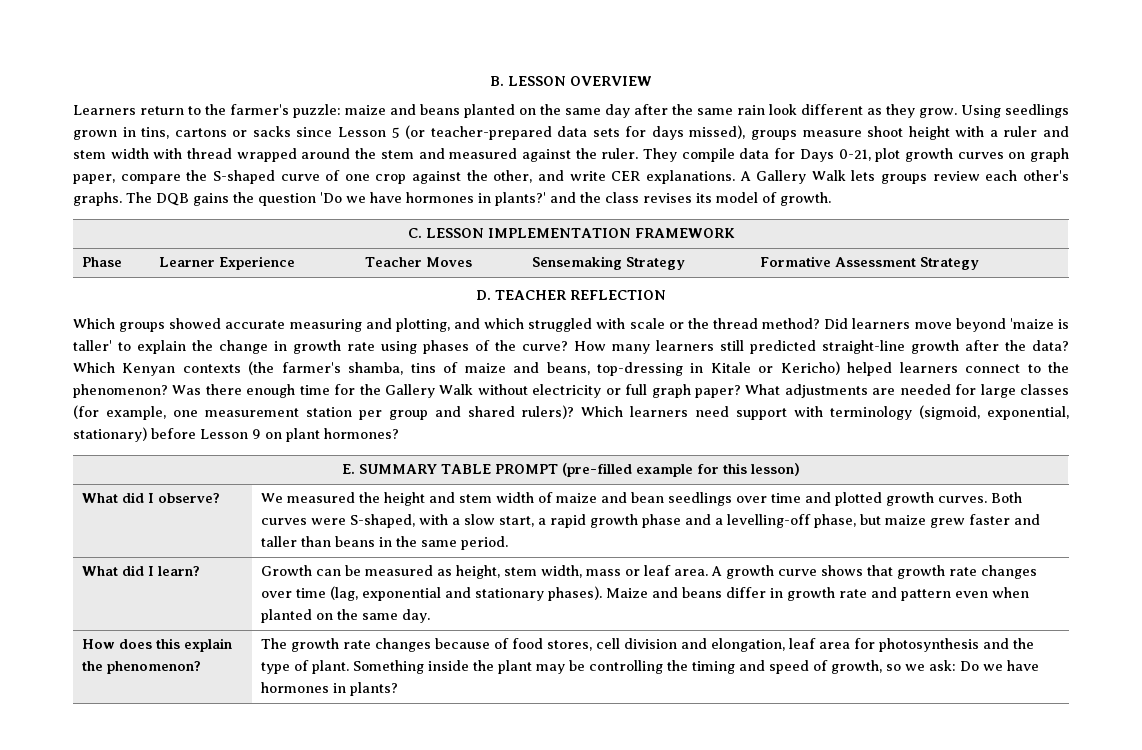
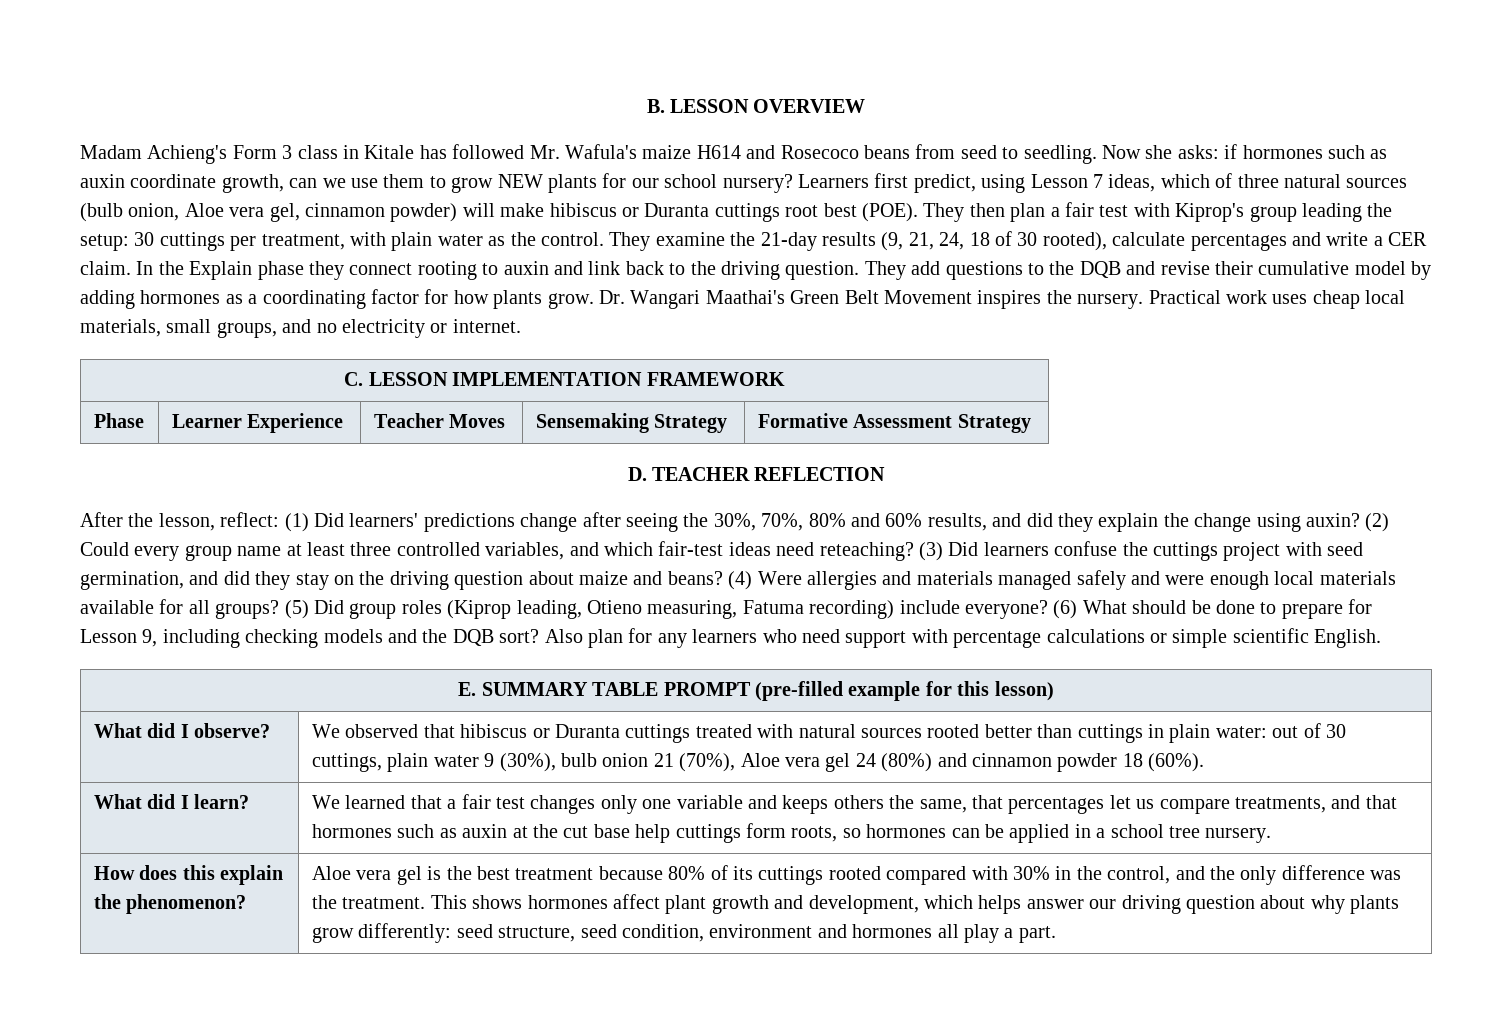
[73,104,1069,118] [73,125,1070,140] [73,148,1069,162] [73,170,1069,184] [73,192,831,206] Learners return to the farmer's puzzle: maize and beans planted on the same day after the same rain look different as they grow. Using seedlings grown in tins, cartons or sacks since Lesson 5 (or teacher-prepared data sets for days missed), groups measure shoot height with a ruler and stem width with thread wrapped around the stem and measured against the ruler. They compile data for Days 0-21, plot growth curves on graph paper, compare the S-shaped curve of one crop against the other, and write CER explanations. A Gallery Walk lets groups review each other's graphs. The DQB gains the question 'Do we have hormones in plants?' and the class revises its model of growth. -> [80,144,1388,164] [80,173,1408,193] [80,202,1393,222] [80,231,1428,251] [80,261,1432,280] [80,289,1406,309] [80,319,521,338] Madam Achieng's Form 3 class in Kitale has followed Mr. Wafula's maize H614 and Rosecoco beans from seed to seedling. Now she asks: if hormones such as auxin coordinate growth, can we use them to grow NEW plants for our school nursery? Learners first predict, using Lesson 7 ideas, which of three natural sources (bulb onion, Aloe vera gel, cinnamon powder) will make hibiscus or Duranta cuttings root best (POE). They then plan a fair test with Kiprop's group leading the setup: 30 cuttings per treatment, with plain water as the control. They examine the 21-day results (9, 21, 24, 18 of 30 rooted), calculate percentages and write a CER claim. In the Explain phase they connect rooting to auxin and link back to the driving question. They add questions to the DQB and revise their cumulative model by adding hormones as a coordinating factor for how plants grow. Dr. Wangari Maathai's Green Belt Movement inspires the nursery. Practical work uses cheap local materials, small groups, and no electricity or internet.
[73,318,1069,332] [73,340,1069,354] [73,361,1070,376] [73,384,1070,398] [73,405,1070,420] [73,427,399,442] Which groups showed accurate measuring and plotting, and which struggled with scale or the thread method? Did learners move beyond 'maize is taller' to explain the change in growth rate using phases of the curve? How many learners still predicted straight-line growth after the data? Which Kenyan contexts (the farmer's shamba, tins of maize and beans, top-dressing in Kitale or Kericho) helped learners connect to the phenomenon? Was there enough time for the Gallery Walk without electricity or full graph paper? What adjustments are needed for large classes (for example, one measurement station per group and shared rulers)? Which learners need support with terminology (sigmoid, exponential, stationary) before Lesson 9 on plant hormones? -> [80,512,1390,532] [80,541,1364,561] [80,570,1396,590] [80,599,1373,619] [80,628,1382,648] After the lesson, reflect: (1) Did learners' predictions change after seeing the 30%, 70%, 80% and 60% results, and did they explain the change using auxin? (2) Could every group name at least three controlled variables, and which fair-test ideas need reteaching? (3) Did learners confuse the cuttings project with seed germination, and did they stay on the driving question about maize and beans? (4) Were allergies and materials managed safely and were enough local materials available for all groups? (5) Did group roles (Kiprop leading, Otieno measuring, Fatuma recording) include everyone? (6) What should be done to prepare for Lesson 9, including checking models and the DQB sort? Also plan for any learners who need support with percentage calculations or simple scientific English.
[286,492,1022,506] [260,514,1040,528] [260,536,508,550] [81,565,200,576] [260,565,1037,579] [260,586,1029,601] [260,609,430,623] measured the height and stem width of maize and bean seedlings over time and plotted growth curves. Both curves were S-shaped, with a slow start, a rapid growth phase and a levelling-off phase, but maize grew faster and taller than beans in the same period. // What did I learn? | Growth can be measured as height, stem width, mass or leaf area. A growth curve shows that growth rate changes over time (lag, exponential and stationary phases). Maize and beans differ in growth rate and pattern even when planted on the same day. -> [345,723,1346,743] [311,753,1205,772] [93,794,250,809] [311,794,1397,814] [311,823,1272,843] observed that hibiscus or Duranta cuttings treated with natural sources rooted better than cuttings in plain water: out of 30 cuttings, plain water 9 (30%), bulb onion 21 (70%), Aloe vera gel 24 (80%) and cinnamon powder 18 (60%). // What did I learn? | We learned that a fair test changes only one variable and keeps others the same, that percentages let us compare treatments, and that hormones such as auxin at the cut base help cuttings form roots, so hormones can be applied in a school tree nursery.
[260,638,1034,652] [260,660,1039,674] [260,682,398,696] The growth rate changes because of food stores, cell division and elongation, leaf area for photosynthesis and the type of plant. Something inside the plant may be controlling the timing and speed of growth, so we ask: Do we have hormones in plants? -> [311,865,1402,885] [311,894,1400,914] [311,923,1056,943] Aloe vera gel is the best treatment because 80% of its cuttings rooted compared with 30% in the control, and the only difference was the treatment. This shows hormones affect plant growth and development, which helps answer our driving question about why plants grow differently: seed structure, seed condition, environment and hormones all play a part.

